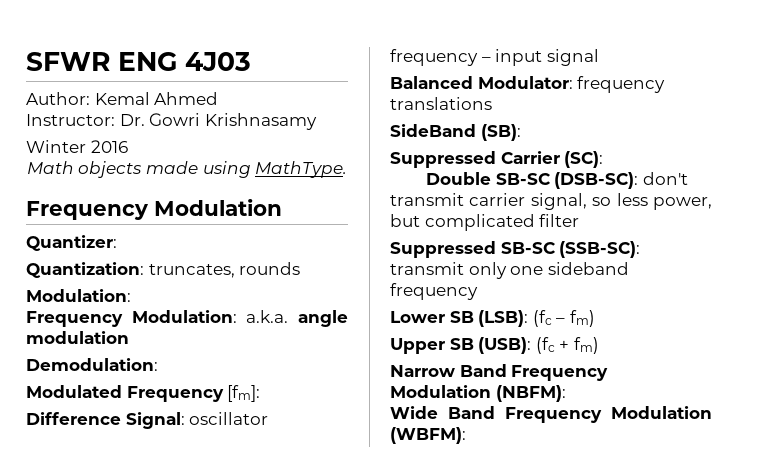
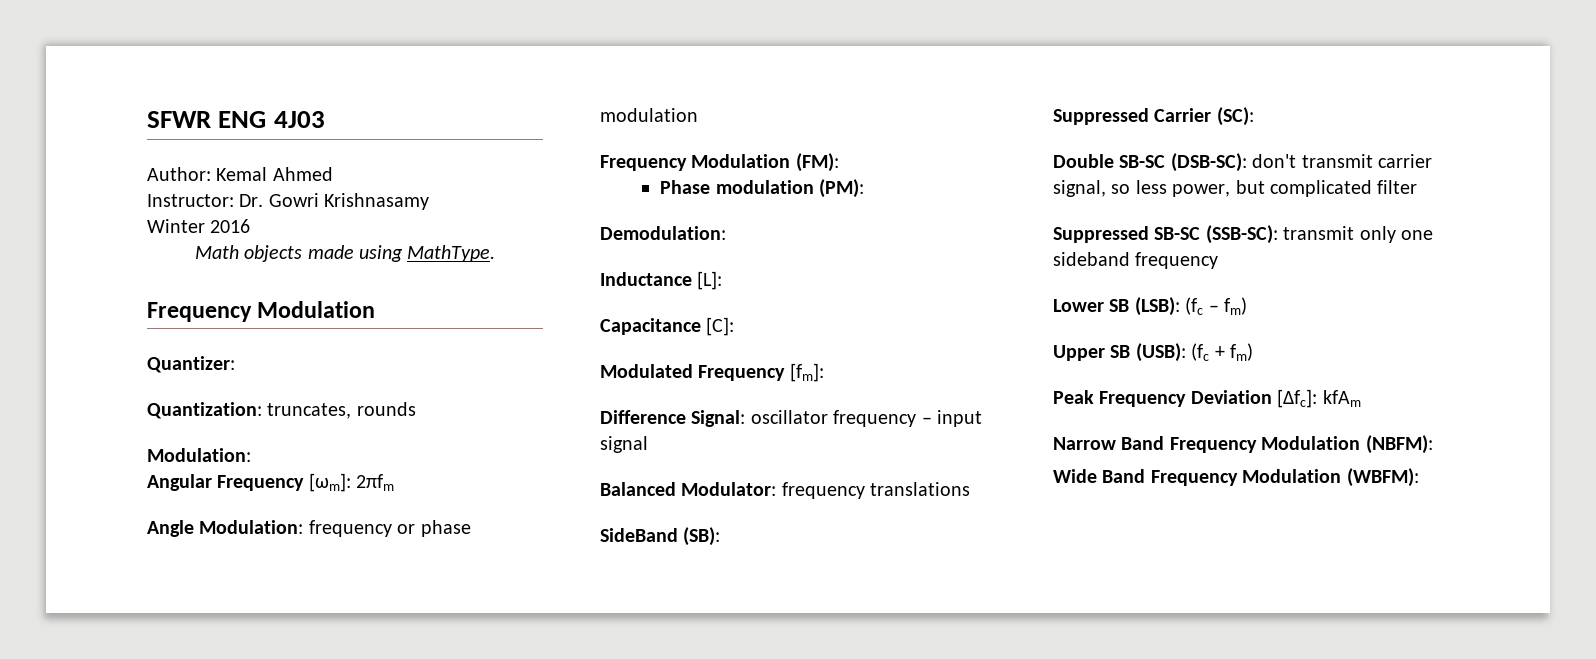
[26,310,349,327] [26,331,129,344] [26,358,158,371] Frequency Modulation: a.k.a. angle modulation // Demodulation: -> [147,473,395,492] [147,520,471,537] [600,108,698,122] [600,153,839,172] [660,179,864,198] [600,226,726,240] [600,271,723,290] [600,317,735,336] Angular Frequency [ωm]: 2πfm // Angle Modulation: frequency or phase modulation // Frequency Modulation (FM): // Phase modulation (PM): // Demodulation: // Inductance [L]: // Capacitance [C]:
(599, 345) none -> [1053,389,1361,408] // Peak Frequency Deviation [Δfc]: kfAm

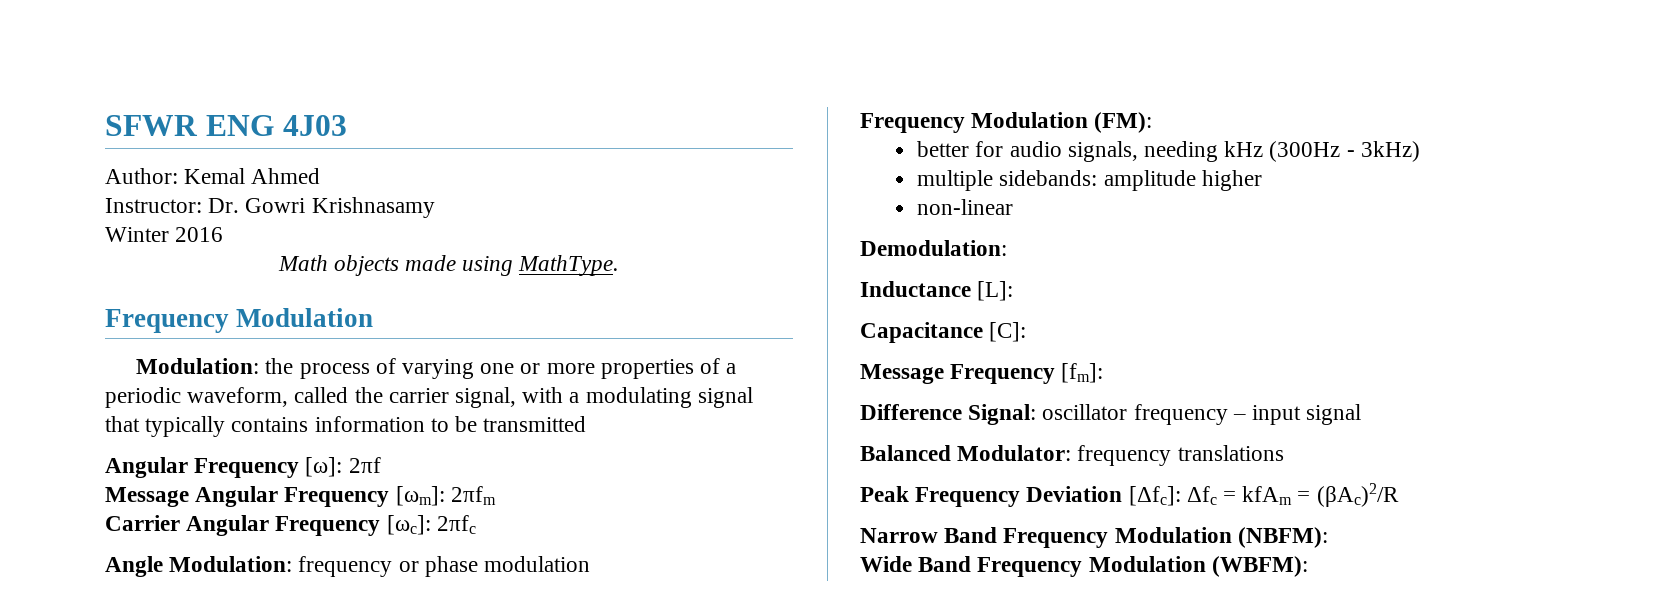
[147,356,235,373] [147,402,416,419] [147,448,251,462] Quantizer: // Quantization: truncates, rounds // Modulation: // -> [136,358,737,379] [105,387,753,408] [105,416,587,437] [105,457,381,478] [105,487,189,507] Modulation: the process of varying one or more properties of a periodic waveform, called the carrier signal, with a modulating signal that typically contains information to be transmitted // Angular Frequency [ω]: 2πf // Message
(395, 482) none -> [105,515,476,536] // Carrier Angular Frequency [ωc]: 2πfc
[660,179,864,198] Phase modulation (PM): -> [917,141,1420,162] [917,170,1262,191] [917,199,1014,215] better for audio signals, needing kHz (300Hz - 3kHz) // multiple sidebands: amplitude higher // non-linear
[600,364,693,378] Modulated -> [860,364,944,384] Message
[600,527,721,546] [1053,107,1254,126] [1053,153,1432,172] [1053,180,1418,197] [1053,225,1433,244] [1053,252,1219,269] [1053,297,1247,316] [1053,343,1253,362] // SideBand (SB): // Suppressed Carrier (SC): // Double SB-SC (DSB-SC): don't transmit carrier signal, so less power, but complicated filter // Suppressed SB-SC (SSB-SC): transmit only one sideband frequency // Lower SB (LSB): (fc – fm) // Upper SB (USB): (fc + fm) -> (1284, 453) none
(1318, 398) none -> [1186,486,1237,505] Δfc =
(1361, 398) none -> [1297,483,1399,507] = (βAc)2/R

